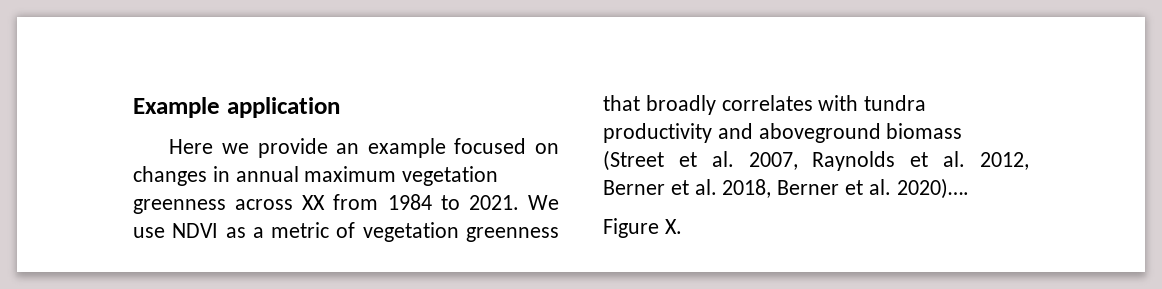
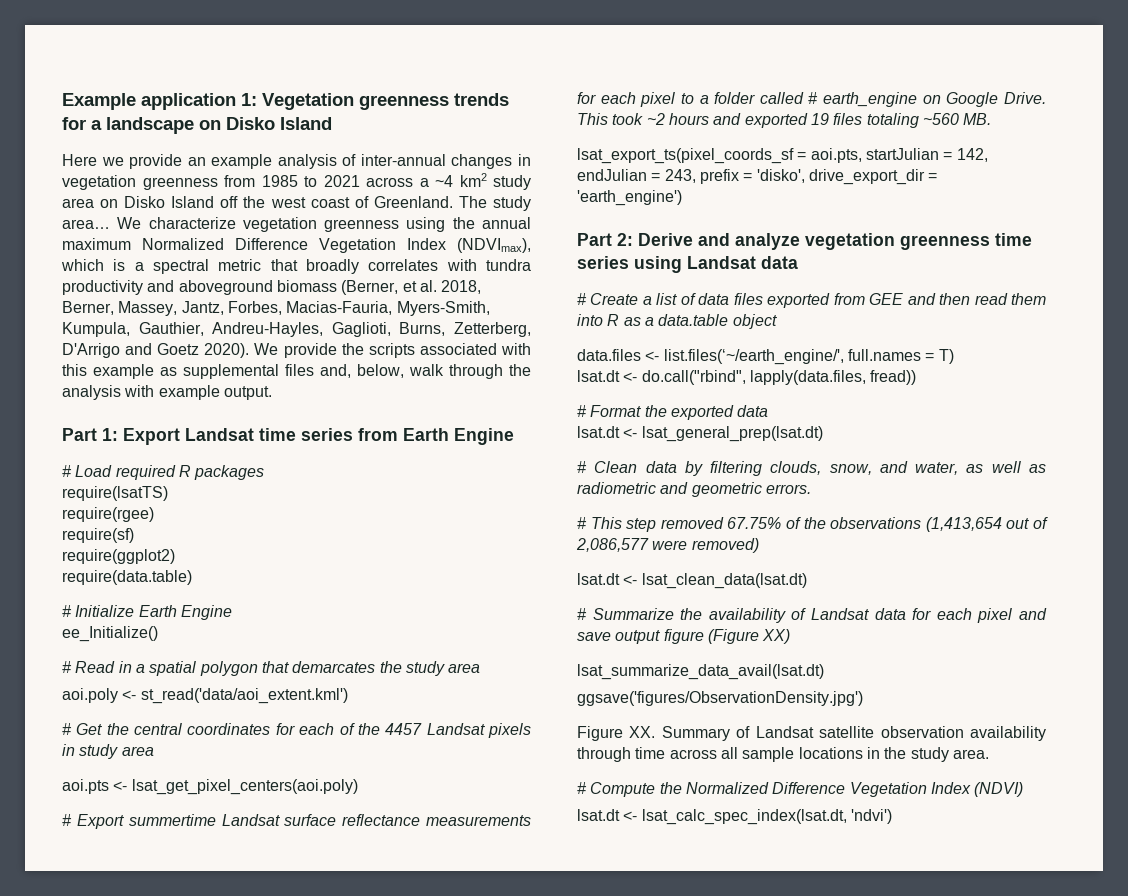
(340, 107) none -> [241,93,509,110] [62,117,332,134] 1: Vegetation greenness trends for a landscape on Disko Island
[454,138,559,154] [133,166,499,186] [133,194,559,214] [133,222,559,242] focused on changes in annual maximum vegetation greenness across XX from 1984 to 2021. We use NDVI as a metric of vegetation greenness -> [277,154,531,169] [62,173,531,190] [62,196,531,211] [62,217,531,232] [62,238,531,253] [61,259,262,274] analysis of inter-annual changes in vegetation greenness from 1985 to 2021 across a ~4 km2 study area on Disko Island off the west coast of Greenland. The study area… We characterize vegetation greenness using the annual maximum Normalized Difference Vegetation Index (NDVImax), which is a spectral metric
[603,150,1029,171] [603,178,969,199] [603,218,682,238] (Street et al. 2007, Raynolds et al. 2012, Berner et al. 2018, Berner et al. 2020)…. // Figure X. -> [341,280,482,295] [62,301,490,316] [62,322,532,337] [62,343,531,358] [62,364,531,379] [62,385,272,400] [62,428,514,445] [62,465,265,480] [62,486,168,501] [62,507,154,522] [62,528,134,543] [62,549,175,564] [62,570,192,585] [62,605,232,620] [62,626,158,642] [62,661,481,676] [62,688,348,704] [62,723,531,738] [62,744,154,759] [62,779,358,795] [62,814,531,829] [577,92,1046,107] [577,113,992,128] [577,148,988,164] [577,169,938,185] [577,190,682,206] [577,233,1032,250] [577,256,798,273] [577,293,1046,308] [577,314,777,329] [577,349,954,365] [577,370,917,385] [577,405,769,420] [577,426,823,442] [577,461,1046,476] [577,482,811,497] [577,517,1048,532] [576,538,759,553] [577,573,807,589] [577,608,1047,623] [577,629,791,644] [577,664,824,680] [577,691,863,706] [577,726,1046,741] [577,747,989,762] [577,782,1024,797] [577,809,892,825] (Berner, et al. 2018, Berner, Massey, Jantz, Forbes, Macias-Fauria, Myers-Smith, Kumpula, Gauthier, Andreu-Hayles, Gaglioti, Burns, Zetterberg, D'Arrigo and Goetz 2020). We provide the scripts associated with this example as supplemental files and, below, walk through the analysis with example output. // Part 1: Export Landsat time series from Earth Engine // # Load required R packages // require(lsatTS) // require(rgee) // require(sf) // require(ggplot2) // require(data.table) // # Initialize Earth Engine // ee_Initialize() // # Read in a spatial polygon that demarcates the study area // aoi.poly <- st_read('data/aoi_extent.kml') // # Get the central coordinates for each of the 4457 Landsat pixels in study area // aoi.pts <- lsat_get_pixel_centers(aoi.poly) // # Export summertime Landsat surface reflectance measurements for each pixel to a folder called # earth_engine on Google Drive. This took ~2 hours and exported 19 files totaling ~560 MB. // lsat_export_ts(pixel_coords_sf = aoi.pts, startJulian = 142, endJulian = 243, prefix = 'disko', drive_export_dir = 'earth_engine') // Part 2: Derive and analyze vegetation greenness time series using Landsat data // # Create a list of data files exported from GEE and then read them into R as a data.table object // data.files <- list.files(‘~/earth_engine/', full.names = T) // lsat.dt <- do.call("rbind", lapply(data.files, fread)) // # Format the exported data // lsat.dt <- lsat_general_prep(lsat.dt) // # Clean data by filtering clouds, snow, and water, as well as radiometric and geometric errors. // # This step removed 67.75% of the observations (1,413,654 out of 2,086,577 were removed) // lsat.dt <- lsat_clean_data(lsat.dt) // # Summarize the availability of Landsat data for each pixel and save output figure (Figure XX) // lsat_summarize_data_avail(lsat.dt) // ggsave('figures/ObservationDensity.jpg') // Figure XX. Summary of Landsat satellite observation availability through time across all sample locations in the study area. // # Compute the Normalized Difference Vegetation Index (NDVI) // lsat.dt <- lsat_calc_spec_index(lsat.dt, 'ndvi')

